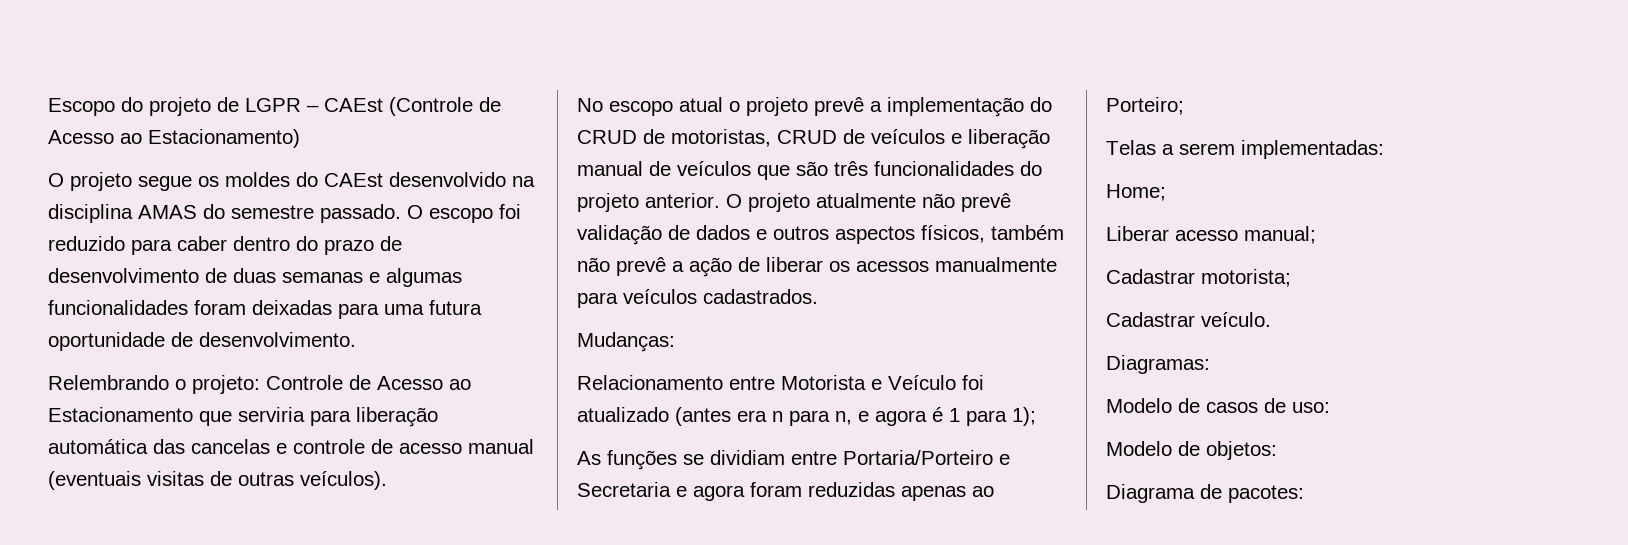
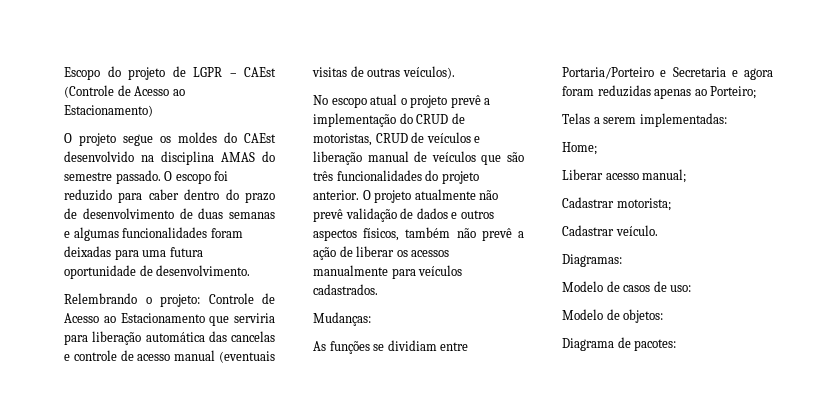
[577,375,984,390] [577,407,1036,426] // Relacionamento entre Motorista e Veículo foi atualizado (antes era n para n, e agora é 1 para 1); -> (371, 319) none

